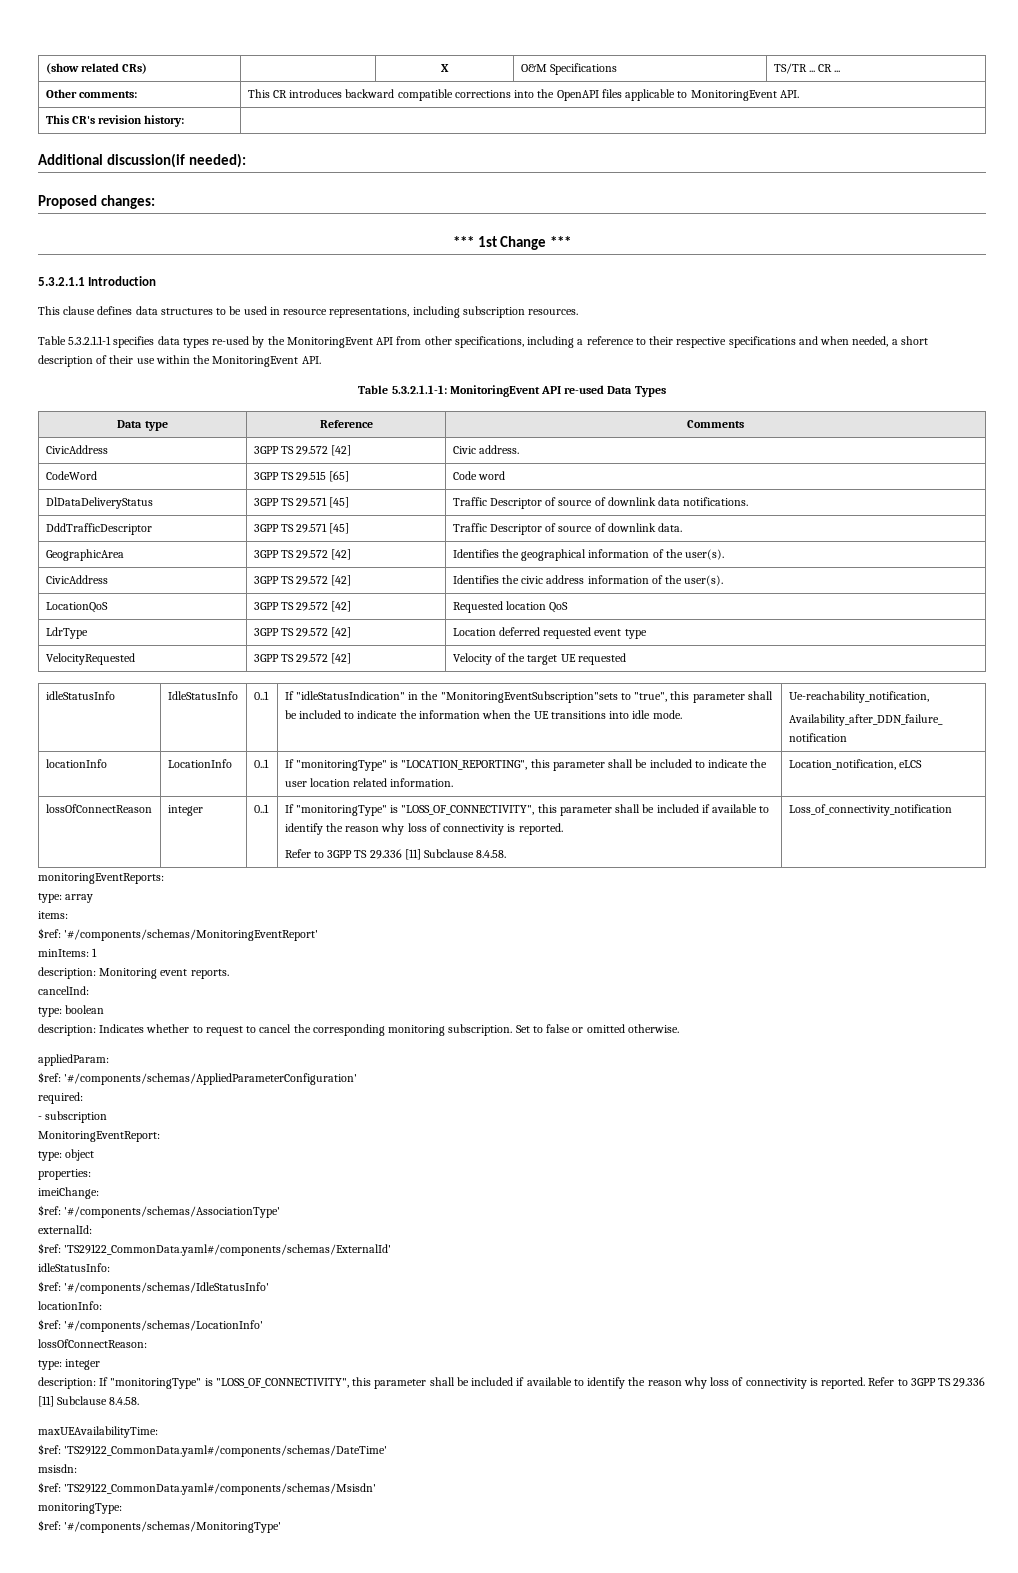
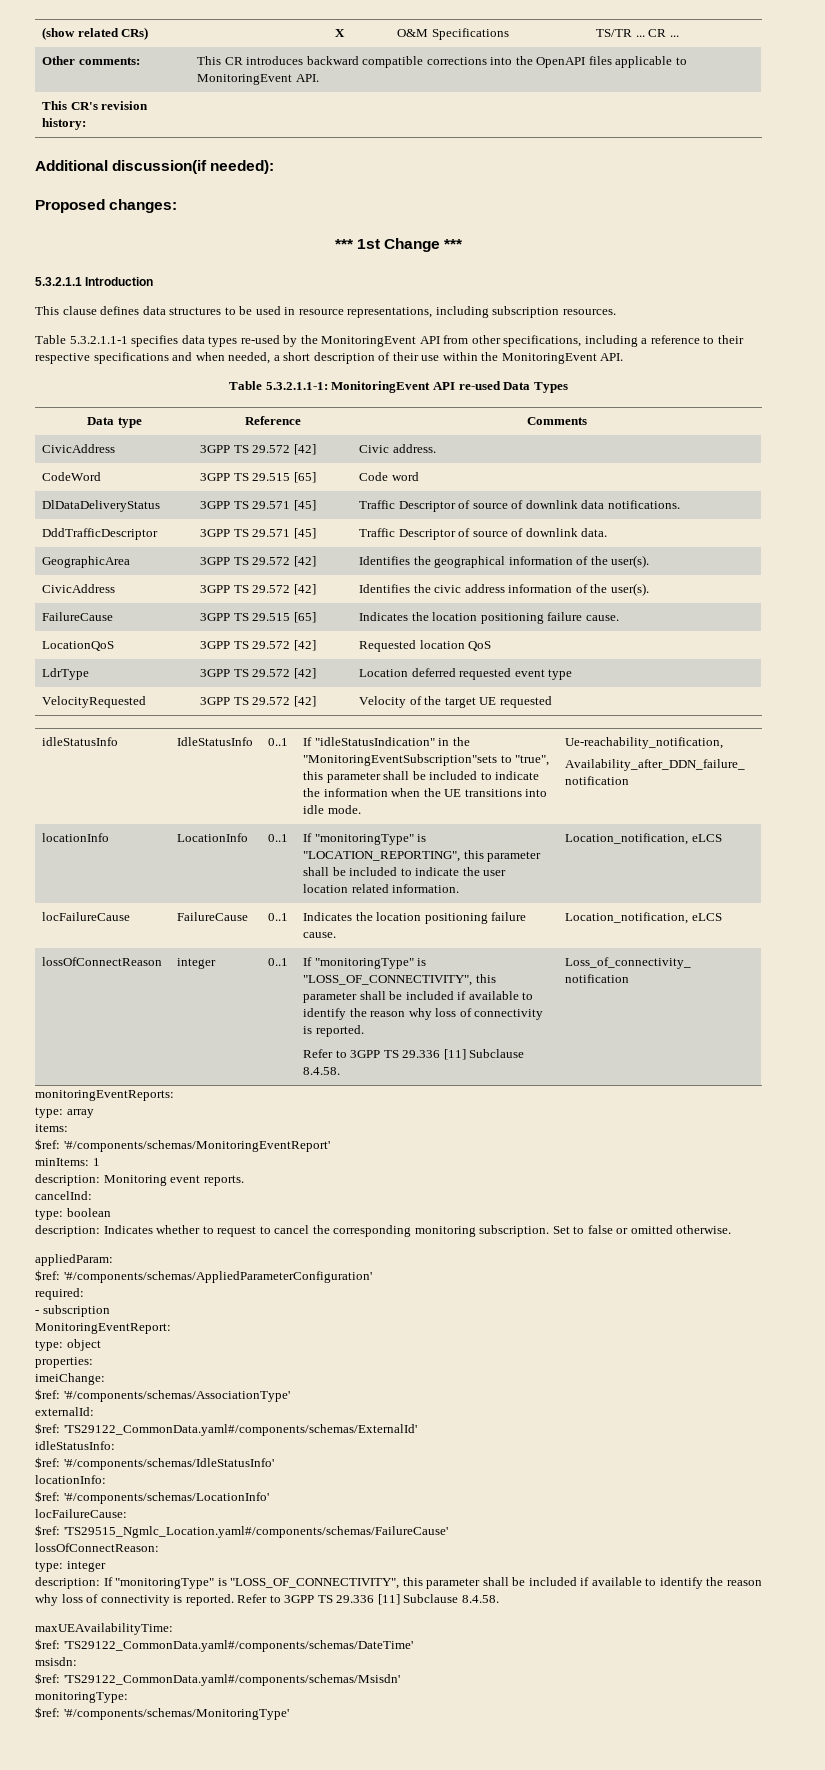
(724, 580) none -> [42,612,114,621] [200,612,316,623] [359,612,619,624] // FailureCause | 3GPP TS 29.515 [65] | Indicates the location positioning failure cause.
(922, 764) none -> [42,912,131,921] [177,912,249,921] [268,913,289,921] [303,912,527,924] [303,932,337,938] [565,912,722,924] // locFailureCause | FailureCause | 0..1 | Indicates the location positioning failure cause. | Location_notification, eLCS
(264, 1326) none -> [35,1509,127,1518] [35,1525,448,1538] // locFailureCause: // $ref: 'TS29515_Ngmlc_Location.yaml#/components/schemas/FailureCause'

